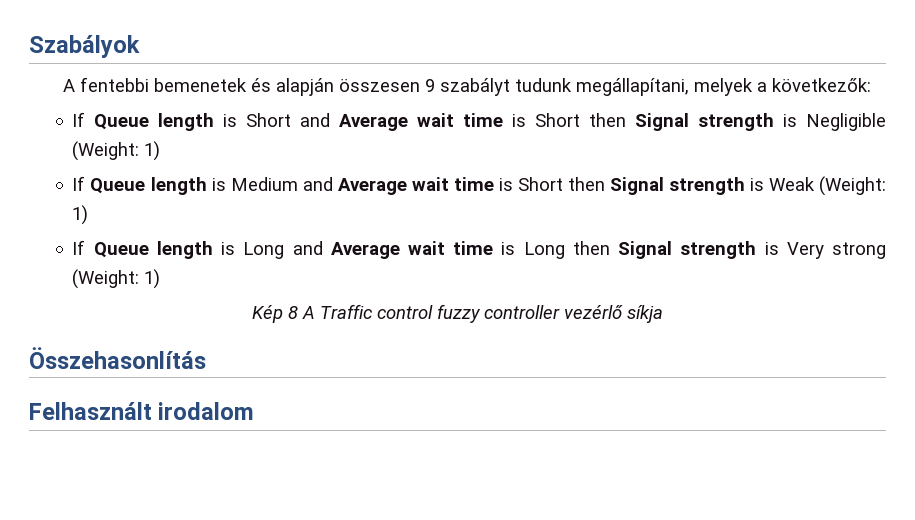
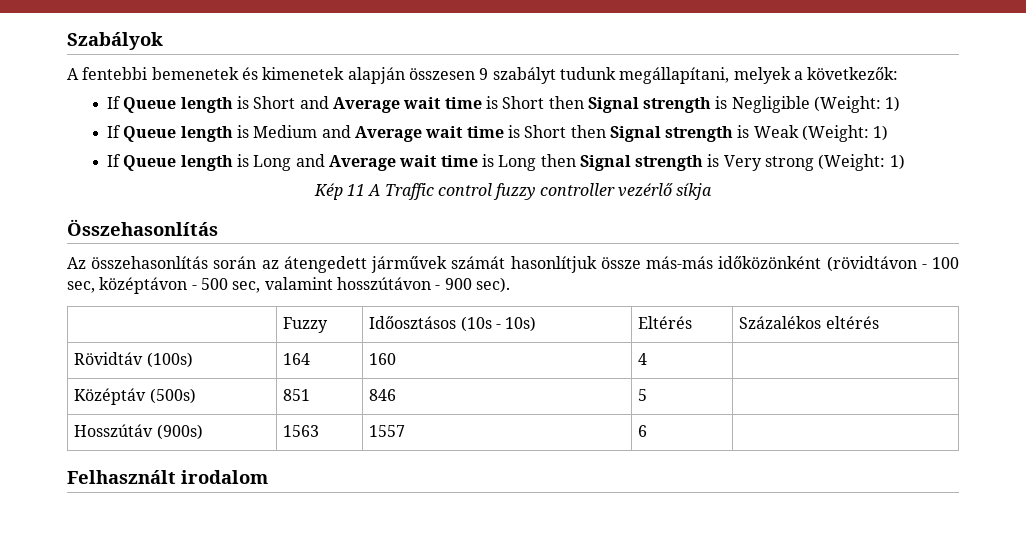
(272, 85) none -> [262,67,345,80] kimenetek
[288,306,298,319] 8 -> [347,184,366,196] 11
(206, 358) none -> [67,256,960,273] [67,277,510,294] [283,317,329,333] [369,316,537,332] [638,316,693,329] [739,316,879,329] [74,352,193,368] [283,353,311,365] [369,353,397,365] [638,353,648,365] [74,388,196,405] [283,389,311,401] [369,389,397,401] [638,389,648,401] [74,424,203,440] [283,425,320,437] [369,425,406,437] [638,425,648,437] // Az összehasonlítás során az átengedett járművek számát hasonlítjuk össze más-más időközönként (rövidtávon - 100 sec, középtávon - 500 sec, valamint hosszútávon - 900 sec). // | Fuzzy | Időosztásos (10s - 10s) | Eltérés | Százalékos eltérés // Rövidtáv (100s) | 164 | 160 | 4 | // Középtáv (500s) | 851 | 846 | 5 | // Hosszútáv (900s) | 1563 | 1557 | 6 |

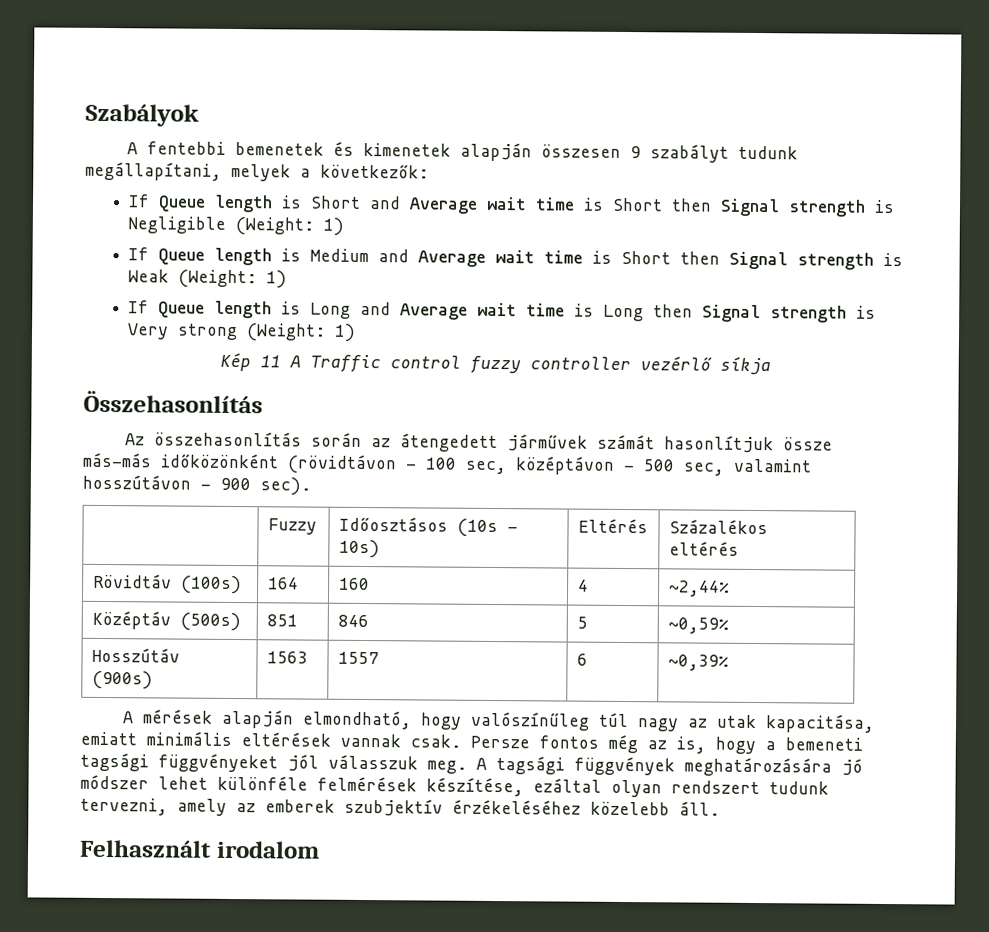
(648, 359) none -> [668,580,730,597] ~2,44%
(648, 395) none -> [667,617,729,634] ~0,59%
(648, 431) none -> [667,654,729,671] [123,709,876,733] [80,731,863,755] [80,752,863,777] [80,774,829,798] [80,797,720,817] ~0,39% // A mérések alapján elmondható, hogy valószínűleg túl nagy az utak kapacitása, emiatt minimális eltérések vannak csak. Persze fontos még az is, hogy a bemeneti tagsági függvényeket jól válasszuk meg. A tagsági függvények meghatározására jó módszer lehet különféle felmérések készítése, ezáltal olyan rendszert tudunk tervezni, amely az emberek szubjektív érzékeléséhez közelebb áll.

